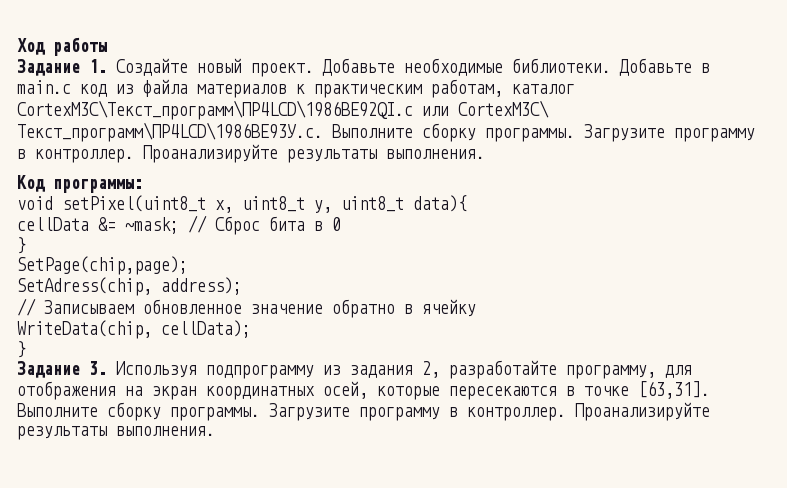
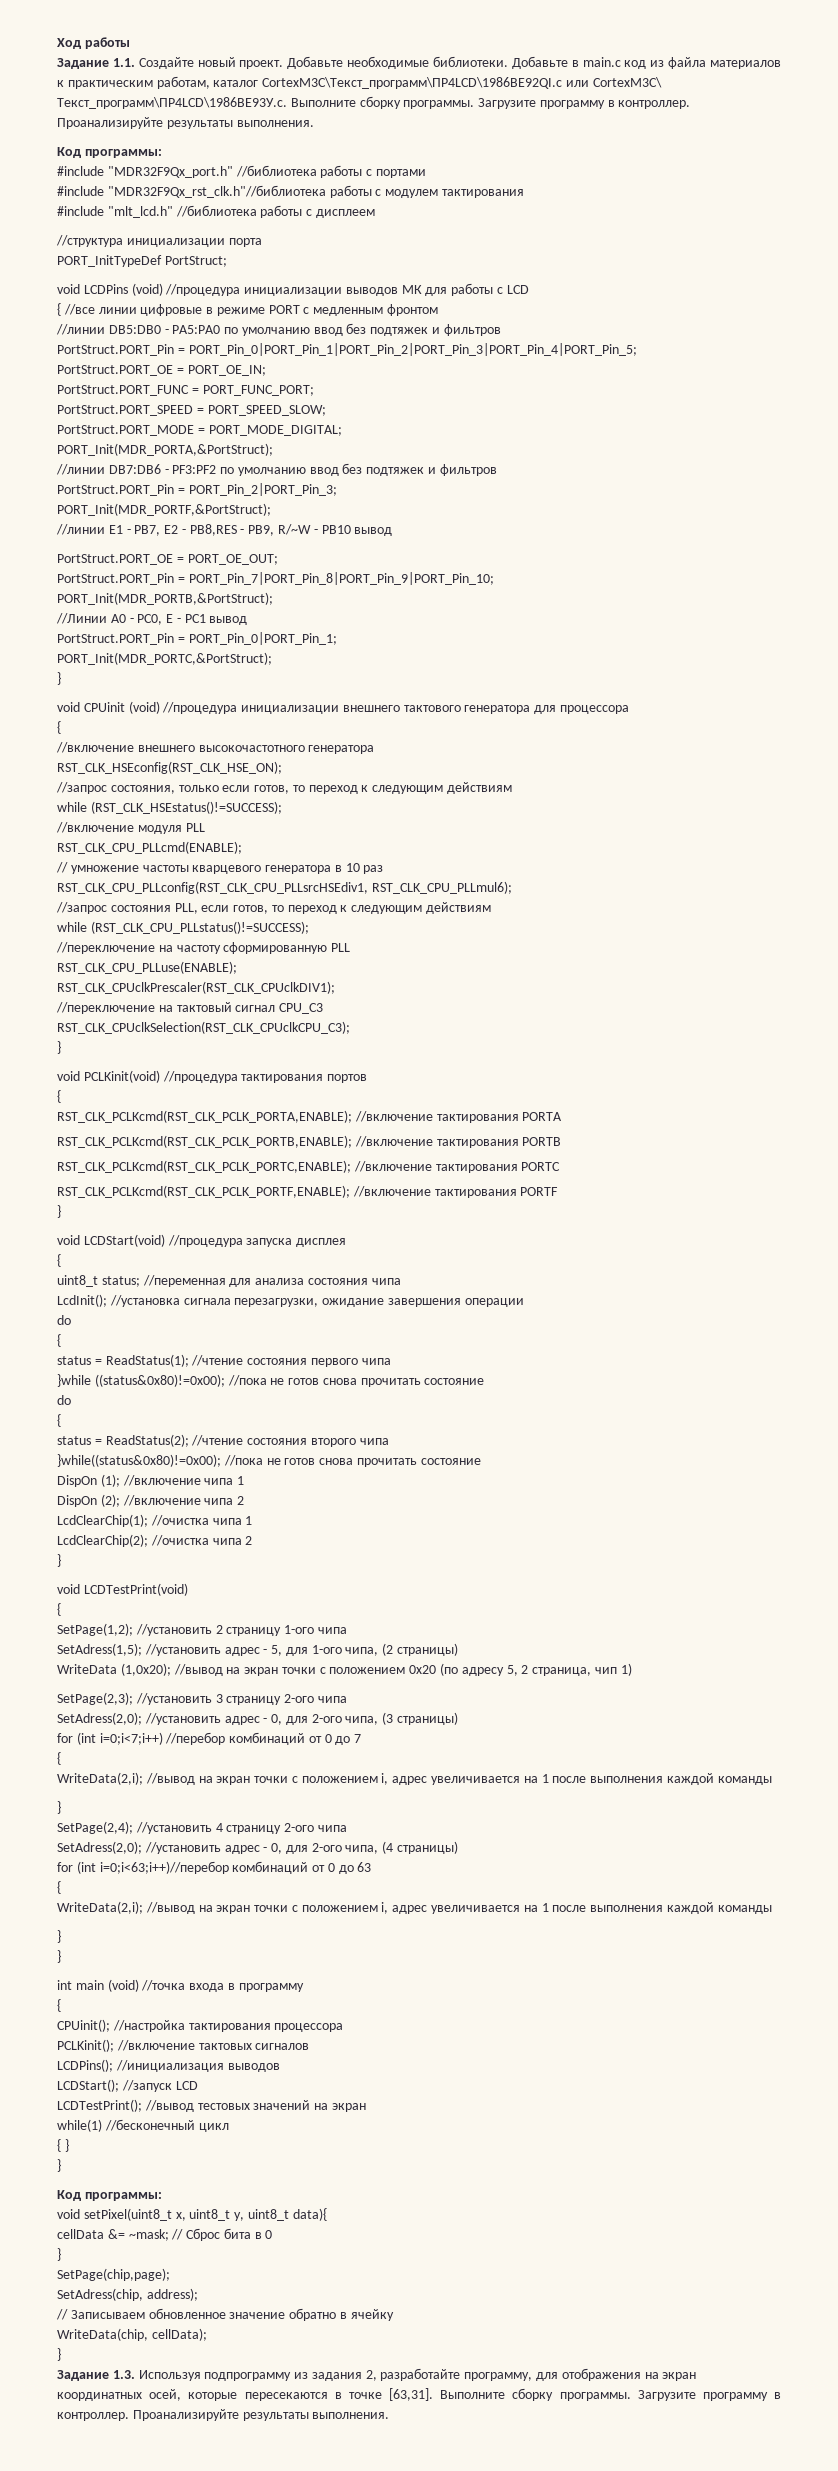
[89,59,107,73] 1. -> [112,58,135,67] 1.1.
(143, 186) none -> [57,165,426,178] [57,185,524,198] [57,205,375,218] [56,235,262,247] [57,255,227,267] [57,283,529,296] [57,303,439,316] [56,323,501,336] [57,343,637,356] [57,365,266,376] [57,385,314,396] [57,405,326,416] [57,425,342,436] [57,443,273,456] [56,463,497,476] [57,483,337,496] [57,503,271,516] [56,524,393,536] [57,554,278,565] [57,572,494,585] [57,592,273,605] [56,613,248,625] [57,632,337,645] [57,652,272,665] [57,672,61,685] [57,701,630,714] [57,721,61,734] [56,742,375,754] [57,761,282,774] [56,782,513,794] [57,801,282,814] [56,822,205,834] [57,841,242,854] [56,862,384,874] [57,881,512,894] [56,902,492,914] [57,921,309,934] [56,942,351,954] [57,961,237,974] [57,981,335,994] [56,1002,324,1014] [57,1021,350,1034] [57,1041,61,1054] [57,1070,368,1083] [57,1090,61,1103] [57,1110,563,1123] [57,1135,562,1148] [57,1160,561,1173] [57,1185,559,1198] [57,1205,61,1218] [57,1234,347,1247] [57,1254,61,1267] [57,1275,401,1287] [57,1294,524,1307] [57,1315,71,1325] [57,1334,61,1347] [57,1354,391,1367] [57,1374,485,1387] [57,1395,71,1405] [57,1414,61,1427] [57,1434,389,1447] [57,1454,481,1467] [57,1474,245,1487] [57,1494,245,1507] [57,1514,253,1527] [57,1534,253,1547] [57,1554,61,1567] [57,1583,188,1596] [57,1603,61,1616] [57,1623,347,1636] [57,1643,459,1656] [57,1663,632,1676] [57,1692,347,1705] [57,1712,459,1725] [57,1732,362,1745] [57,1752,61,1765] [57,1772,772,1785] [57,1801,61,1814] [57,1821,347,1834] [57,1841,459,1854] [57,1861,372,1874] [57,1881,61,1894] [57,1901,772,1914] [57,1930,61,1943] [57,1950,61,1963] [57,1979,304,1992] [57,1999,61,2012] [57,2019,344,2032] [57,2039,310,2052] [57,2059,280,2072] [57,2079,198,2092] [57,2099,366,2112] [57,2119,229,2132] [57,2139,69,2152] [57,2159,61,2172] [57,2190,162,2201] // #include "MDR32F9Qx_port.h" //библиотека работы с портами // #include "MDR32F9Qx_rst_clk.h"//библиотека работы с модулем тактирования // #include "mlt_lcd.h" //библиотека работы с дисплеем // //структура инициализации порта // PORT_InitTypeDef PortStruct; // void LCDPins (void) //процедура инициализации выводов МК для работы с LCD // { //все линии цифровые в режиме PORT с медленным фронтом // //линии DB5:DB0 - PA5:PA0 по умолчанию ввод без подтяжек и фильтров // PortStruct.PORT_Pin = PORT_Pin_0|PORT_Pin_1|PORT_Pin_2|PORT_Pin_3|PORT_Pin_4|PORT_Pin_5; // PortStruct.PORT_OE = PORT_OE_IN; // PortStruct.PORT_FUNC = PORT_FUNC_PORT; // PortStruct.PORT_SPEED = PORT_SPEED_SLOW; // PortStruct.PORT_MODE = PORT_MODE_DIGITAL; // PORT_Init(MDR_PORTA,&PortStruct); // //линии DB7:DB6 - PF3:PF2 по умолчанию ввод без подтяжек и фильтров // PortStruct.PORT_Pin = PORT_Pin_2|PORT_Pin_3; // PORT_Init(MDR_PORTF,&PortStruct); // //линии E1 - PB7, E2 - PB8,RES - PB9, R/~W - PB10 вывод // PortStruct.PORT_OE = PORT_OE_OUT; // PortStruct.PORT_Pin = PORT_Pin_7|PORT_Pin_8|PORT_Pin_9|PORT_Pin_10; // PORT_Init(MDR_PORTB,&PortStruct); // //Линии A0 - PC0, E - PC1 вывод // PortStruct.PORT_Pin = PORT_Pin_0|PORT_Pin_1; // PORT_Init(MDR_PORTC,&PortStruct); // } // void CPUinit (void) //процедура инициализации внешнего тактового генератора для процессора // { // //включение внешнего высокочастотного генератора // RST_CLK_HSEconfig(RST_CLK_HSE_ON); // //запрос состояния, только если готов, то переход к следующим действиям // while (RST_CLK_HSEstatus()!=SUCCESS); // //включение модуля PLL // RST_CLK_CPU_PLLcmd(ENABLE); // // умножение частоты кварцевого генератора в 10 раз // RST_CLK_CPU_PLLconfig(RST_CLK_CPU_PLLsrcHSEdiv1, RST_CLK_CPU_PLLmul6); // //запрос состояния PLL, если готов, то переход к следующим действиям // while (RST_CLK_CPU_PLLstatus()!=SUCCESS); // //переключение на частоту сформированную PLL // RST_CLK_CPU_PLLuse(ENABLE); // RST_CLK_CPUclkPrescaler(RST_CLK_CPUclkDIV1); // //переключение на тактовый сигнал CPU_C3 // RST_CLK_CPUclkSelection(RST_CLK_CPUclkCPU_C3); // } // void PCLKinit(void) //процедура тактирования портов // { // RST_CLK_PCLKcmd(RST_CLK_PCLK_PORTA,ENABLE); //включение тактирования PORTA // RST_CLK_PCLKcmd(RST_CLK_PCLK_PORTB,ENABLE); //включение тактирования PORTB // RST_CLK_PCLKcmd(RST_CLK_PCLK_PORTC,ENABLE); //включение тактирования PORTC // RST_CLK_PCLKcmd(RST_CLK_PCLK_PORTF,ENABLE); //включение тактирования PORTF // } // void LCDStart(void) //процедура запуска дисплея // { // uint8_t status; //переменная для анализа состояния чипа // LcdInit(); //установка сигнала перезагрузки, ожидание завершения операции // do // { // status = ReadStatus(1); //чтение состояния первого чипа // }while ((status&0x80)!=0x00); //пока не готов снова прочитать состояние // do // { // status = ReadStatus(2); //чтение состояния второго чипа // }while((status&0x80)!=0x00); //пока не готов снова прочитать состояние // DispOn (1); //включение чипа 1 // DispOn (2); //включение чипа 2 // LcdClearChip(1); //очистка чипа 1 // LcdClearChip(2); //очистка чипа 2 // } // void LCDTestPrint(void) // { // SetPage(1,2); //установить 2 страницу 1-ого чипа // SetAdress(1,5); //установить адрес - 5, для 1-ого чипа, (2 страницы) // WriteData (1,0x20); //вывод на экран точки с положением 0x20 (по адресу 5, 2 страница, чип 1) // SetPage(2,3); //установить 3 страницу 2-ого чипа // SetAdress(2,0); //установить адрес - 0, для 2-ого чипа, (3 страницы) // for (int i=0;i<7;i++) //перебор комбинаций от 0 до 7 // { // WriteData(2,i); //вывод на экран точки с положением i, адрес увеличивается на 1 после выполнения каждой команды // } // SetPage(2,4); //установить 4 страницу 2-ого чипа // SetAdress(2,0); //установить адрес - 0, для 2-ого чипа, (4 страницы) // for (int i=0;i<63;i++)//перебор комбинаций от 0 до 63 // { // WriteData(2,i); //вывод на экран точки с положением i, адрес увеличивается на 1 после выполнения каждой команды // } // } // int main (void) //точка входа в программу // { // CPUinit(); //настройка тактирования процессора // PCLKinit(); //включение тактовых сигналов // LCDPins(); //инициализация выводов // LCDStart(); //запуск LCD // LCDTestPrint(); //вывод тестовых значений на экран // while(1) //бесконечный цикл // { } // } // Код программы:
[89,361,107,375] 3. -> [112,2370,135,2379] 1.3.

